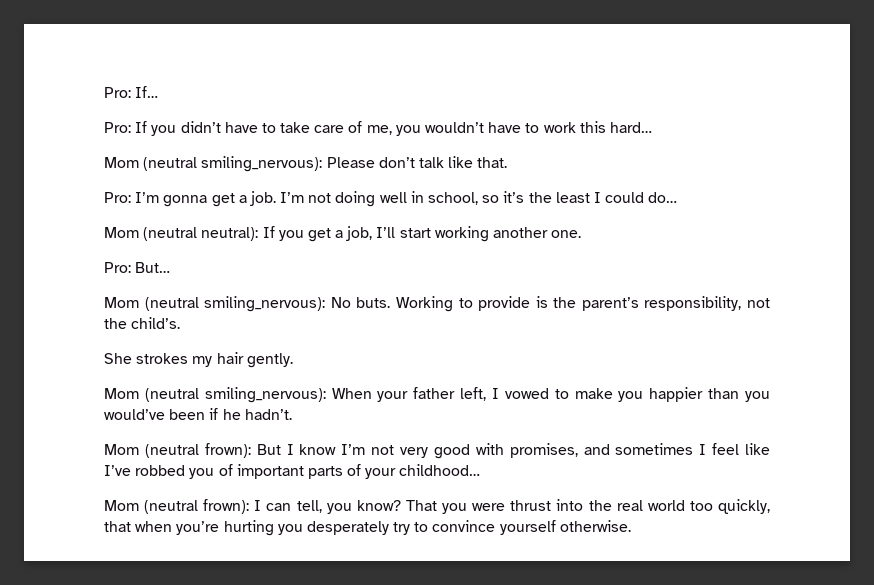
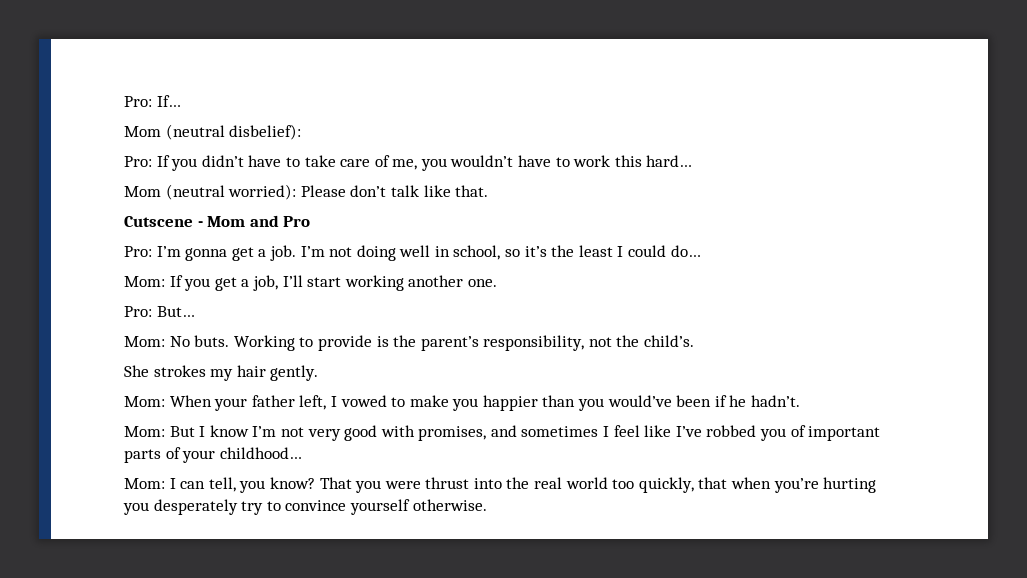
(159, 92) none -> [124,124,302,140] // Mom (neutral disbelief):
[201,156,323,172] smiling_nervous): -> [228,184,297,200] worried):
(508, 162) none -> [124,215,311,227] // Cutscene - Mom and Pro
[104,227,259,241] Mom (neutral neutral): -> [124,276,165,287] Mom:
[104,296,326,312] Mom (neutral smiling_nervous): -> [124,336,165,347] Mom:
[104,387,326,403] Mom (neutral smiling_nervous): -> [124,396,165,407] Mom:
[104,443,251,458] Mom (neutral frown): -> [124,426,165,437] Mom:
[104,499,250,514] Mom (neutral frown): -> [124,478,165,489] Mom:

